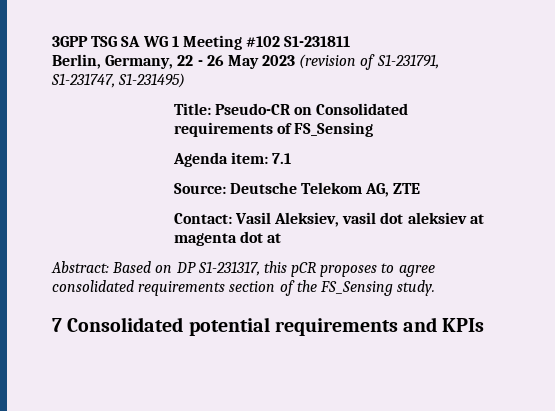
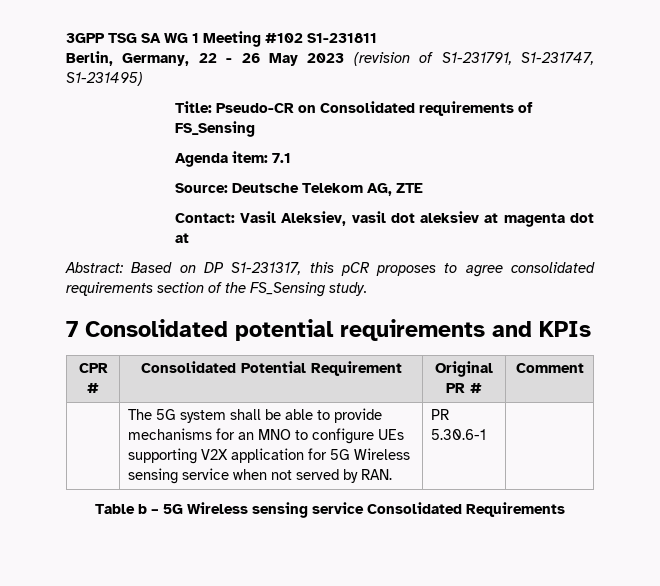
(485, 325) none -> [78,363,108,373] [87,383,99,393] [140,361,402,376] [435,361,493,377] [446,383,482,393] [515,363,584,373] [128,408,383,423] [128,428,405,444] [128,448,411,464] [128,468,393,484] [431,409,450,420] [431,429,487,440] [95,502,565,518] // CPR # | Consolidated Potential Requirement | Original PR # | Comment // | The 5G system shall be able to provide mechanisms for an MNO to configure UEs supporting V2X application for 5G Wireless sensing service when not served by RAN. | PR 5.30.6-1 | // Table b – 5G Wireless sensing service Consolidated Requirements

